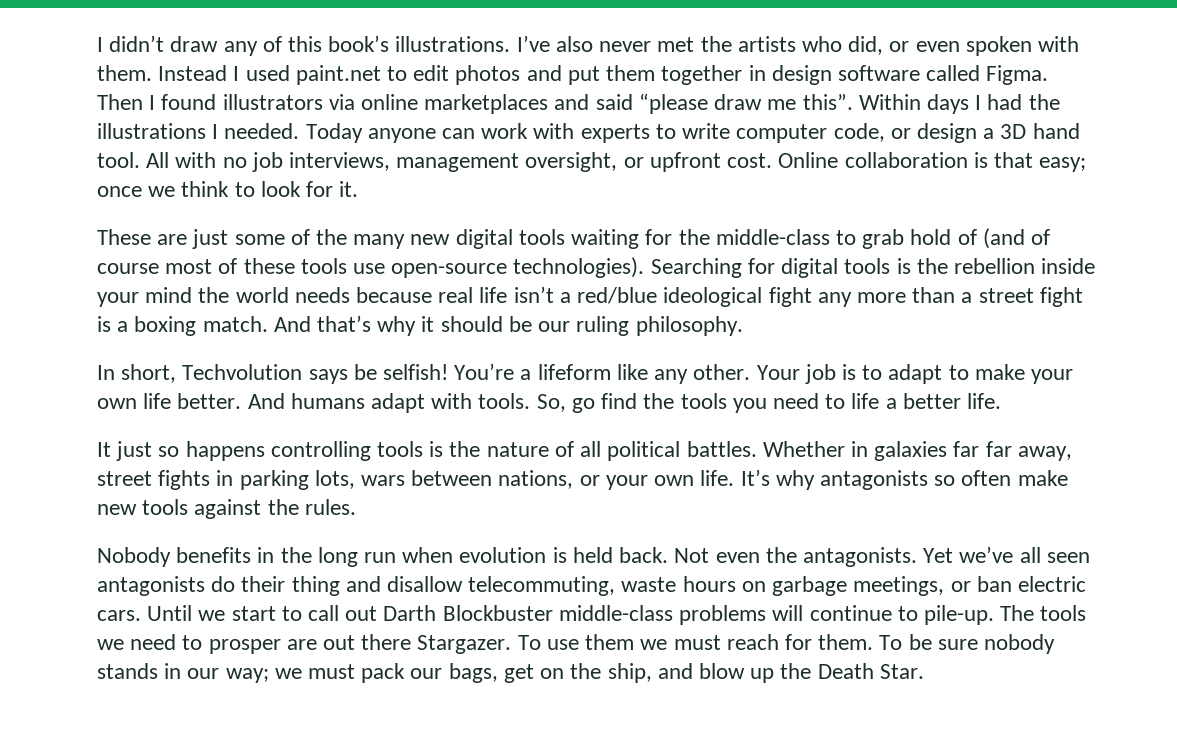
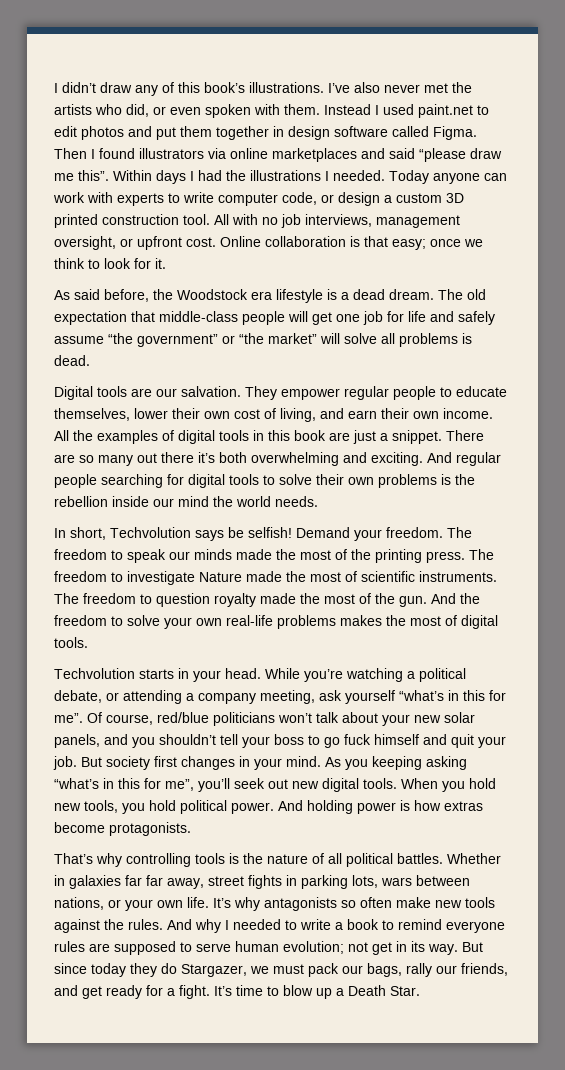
[1000,123,1080,139] 3D hand -> [396,193,464,203] [54,214,179,228] custom 3D printed construction
[97,228,1050,249] [97,257,891,278] These are just some of the many new digital tools waiting for the middle-class to grab hold of (and of course most of these tools use open-source technologies). Searching for digital tools -> [54,289,486,303] [54,311,495,325] [54,333,472,347] [54,355,90,366] [54,386,507,400] [54,408,493,422] [54,430,484,444] [54,452,501,466] [54,474,437,488] As said before, the Woodstock era lifestyle is a dead dream. The old expectation that middle-class people will get one job for life and safely assume “the government” or “the market” will solve all problems is dead. // Digital tools are our salvation. They empower regular people to educate themselves, lower their own cost of living, and earn their own income. All the examples of digital tools in this book are just a snippet. There are so many out there it’s both overwhelming and exciting. And regular people searching for digital tools to solve their own problems
[97,292,139,307] your -> [153,498,174,507] our
[294,286,1083,307] [97,315,743,336] needs because real life isn’t a red/blue ideological fight any more than a street fight is a boxing match. And that’s why it should be our ruling philosophy. -> [275,496,318,507] needs.
[454,363,1073,384] [97,393,1001,413] [97,441,265,461] You’re a lifeform like any other. Your job is to adapt to make your own life better. And humans adapt with tools. So, go find the tools you need to life a better life. // It just so happens -> [296,527,472,541] [54,549,494,563] [54,571,497,585] [54,593,480,607] [54,615,498,629] [54,637,88,648] [54,668,466,682] [54,690,506,704] [54,712,475,726] [54,734,506,748] [53,756,467,770] [54,778,496,792] [54,800,483,814] [54,822,191,836] [54,853,122,867] Demand your freedom. The freedom to speak our minds made the most of the printing press. The freedom to investigate Nature made the most of scientific instruments. The freedom to question royalty made the most of the gun. And the freedom to solve your own real-life problems makes the most of digital tools. // Techvolution starts in your head. While you’re watching a political debate, or attending a company meeting, ask yourself “what’s in this for me”. Of course, red/blue politicians won’t talk about your new solar panels, and you shouldn’t tell your boss to go fuck himself and quit your job. But society first changes in your mind. As you keeping asking “what’s in this for me”, you’ll seek out new digital tools. When you hold new tools, you hold political power. And holding power is how extras become protagonists. // That’s why
[97,546,1090,567] [97,576,1086,596] [97,605,1087,625] [97,634,1055,654] [97,663,269,683] // Nobody benefits in the long run when evolution is held back. Not even the antagonists. Yet we’ve all seen antagonists do their thing and disallow telecommuting, waste hours on garbage meetings, or ban electric cars. Until we start to call out Darth Blockbuster middle-class problems will continue to pile-up. The tools we need to prosper are out there Stargazer. To use them we must reach for them. To be sure nobody stands in our way; -> [167,919,505,933] [54,941,483,955] [54,963,247,977] And why I needed to write a book to remind everyone rules are supposed to serve human evolution; not get in its way. But since today they do Stargazer,
[503,663,693,683] get on the ship, and -> [406,963,508,977] [54,985,279,999] rally our friends, and get ready for a fight. It’s time to
[780,663,812,679] the -> [336,988,344,996] a

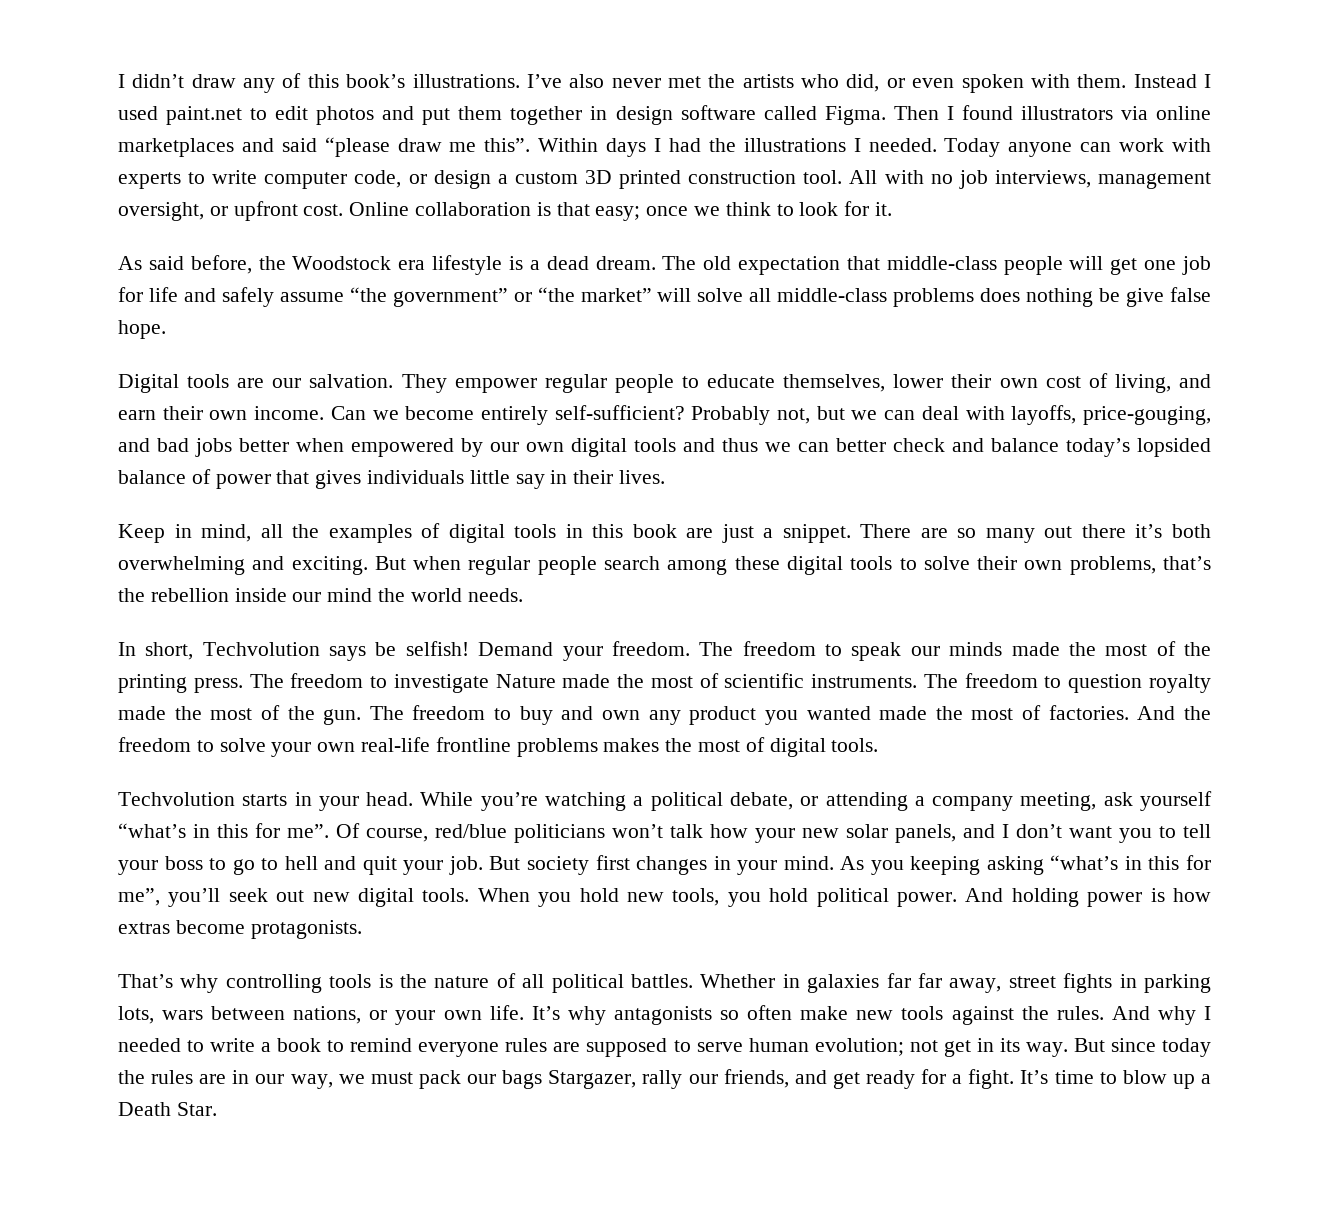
[399,333,472,347] [54,355,90,366] problems is dead. -> [777,287,1211,307] [118,320,166,339] middle-class problems does nothing be give false hope.
[54,430,69,441] All -> [330,405,1212,425] [118,438,1211,457] [118,469,666,489] [118,524,283,543] Can we become entirely self-sufficient? Probably not, but we can deal with layoffs, price-gouging, and bad jobs better when empowered by our own digital tools and thus we can better check and balance today’s lopsided balance of power that gives individuals little say in their lives. // Keep in mind, all
[427,452,501,466] [54,474,184,488] And regular people searching for -> [374,556,780,575] But when regular people search among these
[378,474,451,488] problems is -> [1069,556,1211,575] problems, that’s
(427, 601) none -> [369,705,1129,725] The freedom to buy and own any product you wanted made the most of factories.
(273, 620) none -> [435,737,511,752] frontline
[342,712,378,723] about -> [710,824,748,838] how
[132,734,216,748] you shouldn’t -> [1002,824,1176,843] I don’t want you to
[344,734,419,745] fuck himself -> [261,856,318,870] to hell
[130,963,247,977] they do Stargazer, -> [118,1070,333,1089] the rules are in our way,
[367,963,402,977] bags, -> [502,1070,637,1089] bags Stargazer,

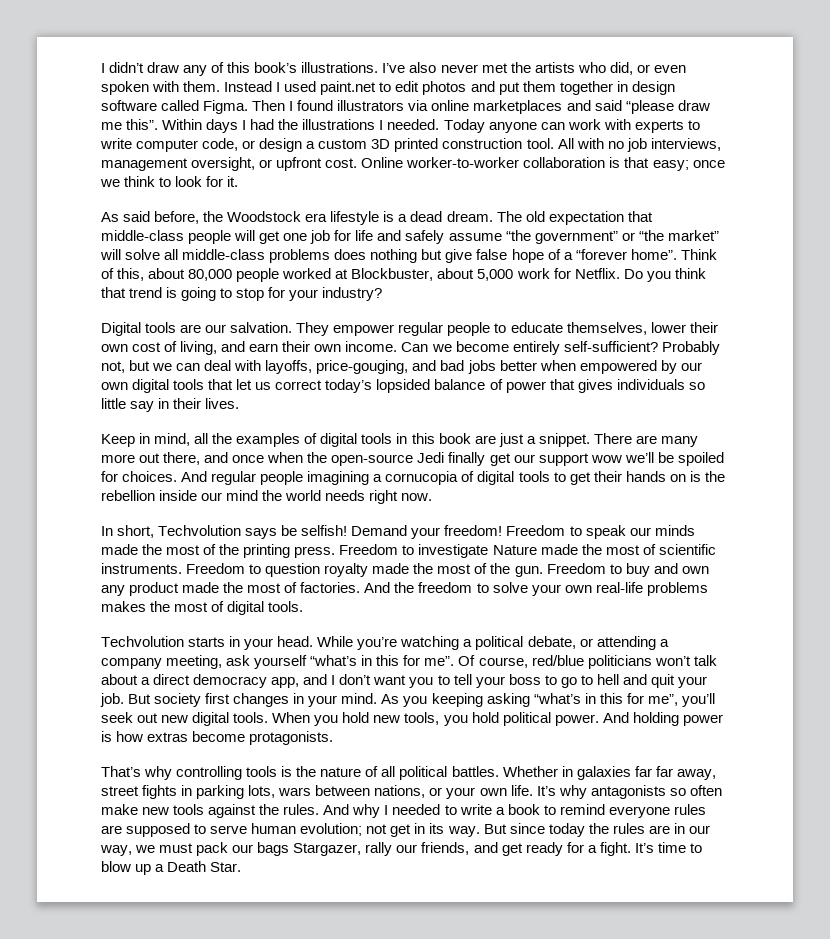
(410, 209) none -> [406,157,520,168] worker-to-worker
[1099,288,1121,302] be -> [421,249,443,260] but
[118,320,166,339] hope. -> [511,249,717,263] [101,268,706,282] [101,287,383,301] hope of a “forever home”. Think of this, about 80,000 people worked at Blockbuster, about 5,000 work for Netflix. Do you think that trend is going to stop for your industry?
[683,438,1059,452] and thus we can better check and balance -> [208,379,323,390] that let us correct
(465, 477) none -> [688,382,705,390] so
[957,524,1211,543] [118,556,1211,575] so many out there it’s both overwhelming and exciting. But when regular people search among these digital tools to solve their own problems, that’s -> [660,436,698,447] [101,452,724,466] [101,471,701,485] many more out there, and once when the open-source Jedi finally get our support wow we’ll be spoiled for choices. And regular people imagining a cornucopia of digital tools to get their hands on is
[467,588,523,602] needs. -> [325,490,433,504] needs right now.
[611,641,816,656] freedom. The freedom -> [444,525,566,536] freedom! Freedom
[249,673,364,688] The freedom -> [339,544,399,555] Freedom
[923,673,1038,688] The freedom -> [186,563,246,574] Freedom
[369,705,486,720] The freedom -> [546,563,606,574] Freedom
[764,706,871,725] you wanted -> (180, 589) none
[435,737,511,752] frontline -> (643, 587) none
[710,824,956,843] how your new solar panels, -> [101,674,300,688] about a direct democracy app,

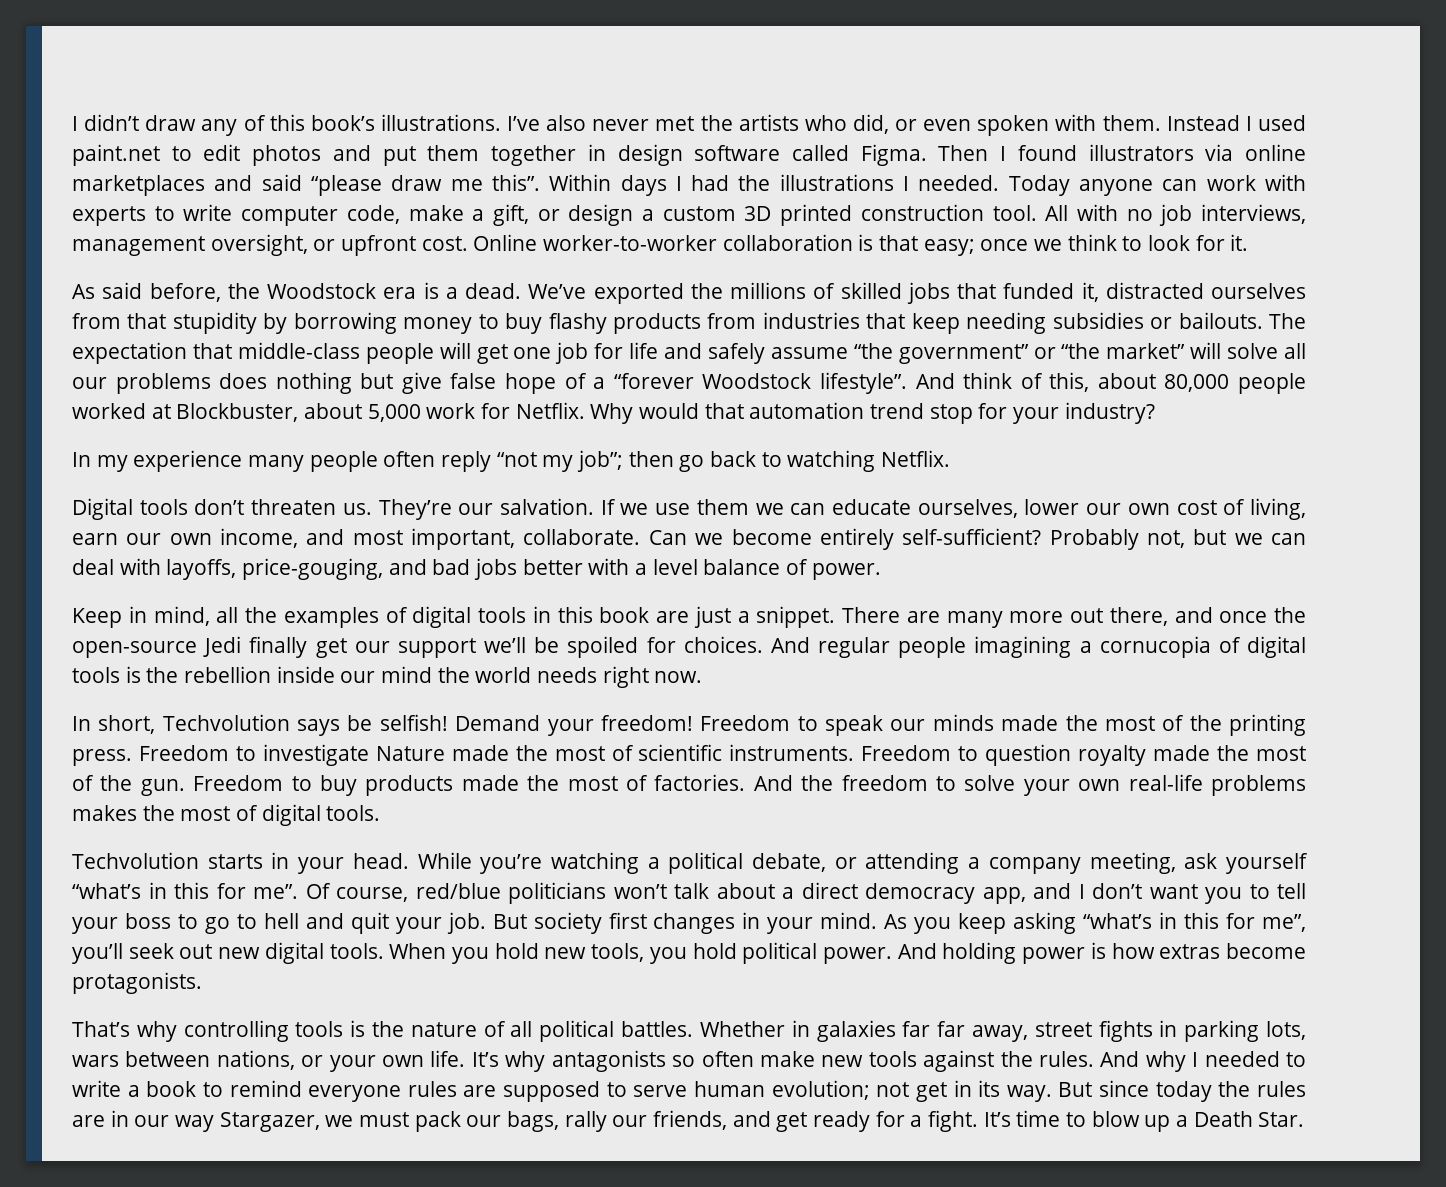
(239, 144) none -> [408,204,529,226] make a gift,
[330,211,380,225] lifestyle -> (417, 293) none
[410,211,545,222] dead dream. The old -> [465,282,1306,304] [72,312,1306,334] dead. We’ve exported the millions of skilled jobs that funded it, distracted ourselves from that stupidity by borrowing money to buy flashy products from industries that keep needing subsidies or bailouts. The
[182,249,266,260] middle-class -> [72,377,107,389] our
[630,249,717,260] home”. Think -> [702,372,1013,394] Woodstock lifestyle”. And think
[623,268,706,282] [101,287,383,301] [101,322,718,336] [101,341,398,355] Do you think that trend is going to stop for your industry? // Digital tools are our salvation. They empower regular people to educate themselves, lower their own cost of living, and earn their own income. -> [590,402,1155,424] [72,450,951,472] [72,498,1306,520] [72,528,641,550] Why would that automation trend stop for your industry? // In my experience many people often reply “not my job”; then go back to watching Netflix. // Digital tools don’t threaten us. They’re our salvation. If we use them we can educate ourselves, lower our own cost of living, earn our own income, and most important, collaborate.
[539,360,702,374] [101,379,705,393] [101,398,240,412] when empowered by our own digital tools that let us correct today’s lopsided balance of power that gives individuals so little say in their lives. -> [588,558,881,580] with a level balance of power.
[267,452,304,463] when -> (1268, 617) none
[590,455,622,463] wow -> (476, 648) none
[553,471,686,485] to get their hands on -> (120, 675) none
[653,563,709,574] [101,582,180,596] and own any product -> [365,775,454,796] products
[431,693,483,707] keeping -> [958,913,1007,934] keep
[100,845,132,856] way, -> [175,1112,320,1132] way Stargazer,
[257,842,362,856] bags Stargazer, -> [507,1111,560,1132] bags,

